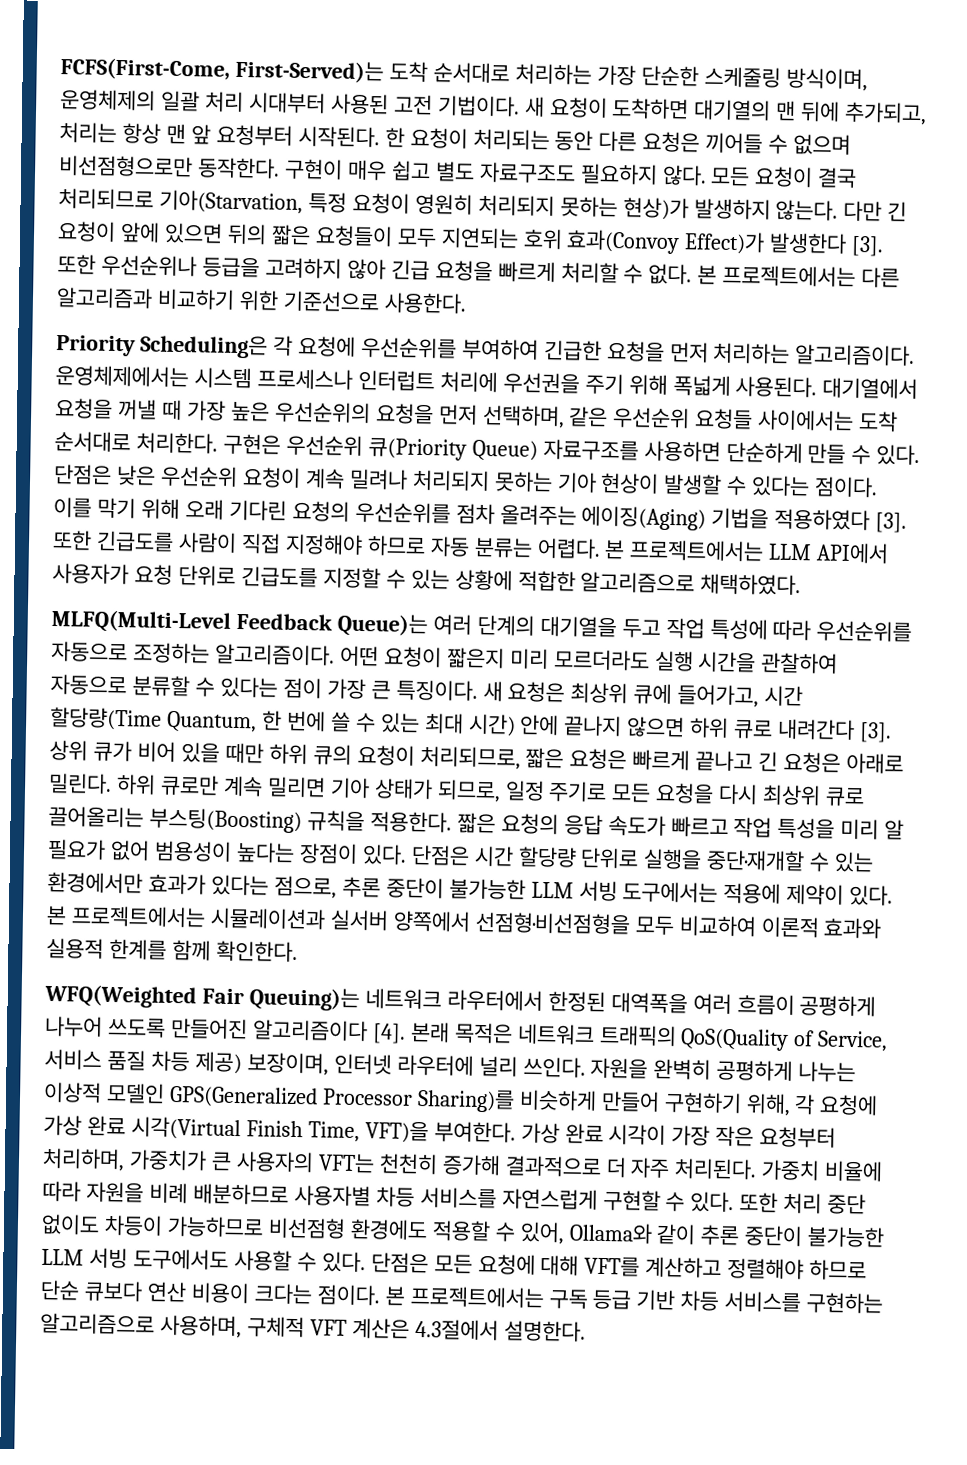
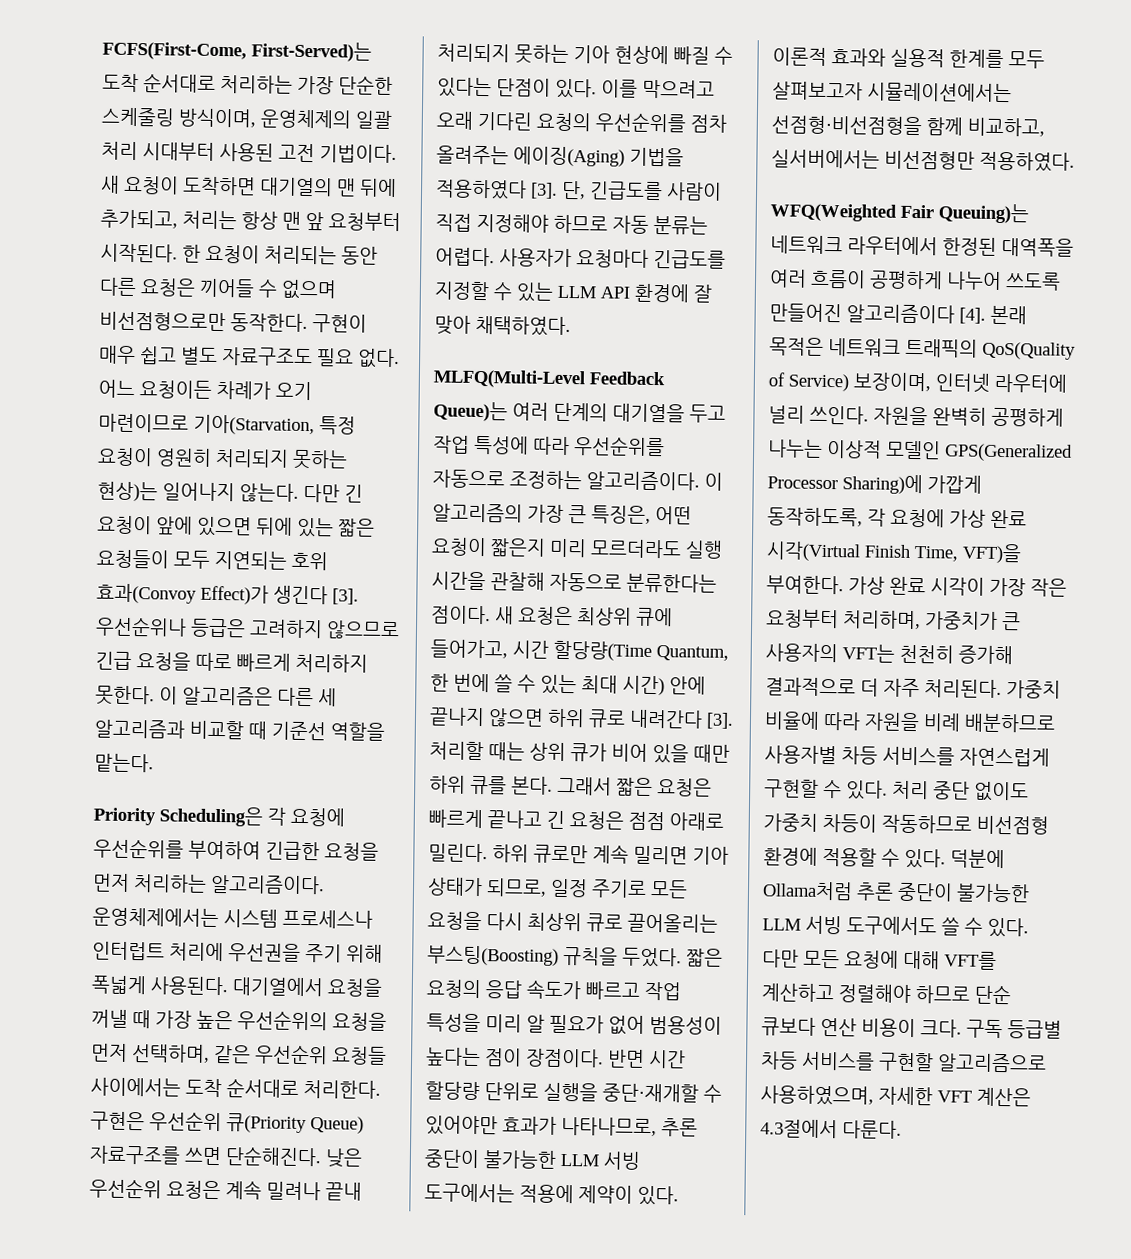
[579,163,858,188] [58,188,154,210] 필요하지 않다. 모든 요청이 결국 처리되므로 -> [317,348,400,369] [98,379,312,401] [98,413,189,433] 필요 없다. 어느 요청이든 차례가 오기 마련이므로
[622,197,771,221] 현상)가 발생하지 -> [97,481,235,502] 현상)는 일어나지
[226,223,267,245] 뒤의 -> [256,517,334,538] 뒤에 있는
[769,232,885,257] [57,254,901,288] [56,287,467,314] 발생한다 [3]. 또한 우선순위나 등급을 고려하지 않아 긴급 요청을 빠르게 처리할 수 없다. 본 프로젝트에서는 다른 알고리즘과 비교하기 위한 기준선으로 사용한다. -> [273,585,359,605] [95,616,400,640] [95,651,368,673] [95,685,337,707] [94,719,385,741] [94,753,154,773] 생긴다 [3]. 우선순위나 등급은 고려하지 않으므로 긴급 요청을 따로 빠르게 처리하지 못한다. 이 알고리즘은 다른 세 알고리즘과 비교할 때 기준선 역할을 맡는다.
[643,440,921,466] [53,463,112,485] 사용하면 단순하게 만들 수 있다. 단점은 -> [184,1146,322,1167] 쓰면 단순해진다.
[241,467,301,488] 요청이 -> [166,1180,221,1200] 요청은
(408, 479) none -> [325,1182,362,1201] 끝내
[600,472,879,498] [53,496,180,520] 현상이 발생할 수 있다는 점이다. 이를 막기 위해 -> [614,45,733,65] [437,77,715,99] 현상에 빠질 수 있다는 단점이 있다. 이를 막으려고
[52,529,92,551] 또한 -> [561,180,586,200] 단,
[604,539,890,564] [52,562,696,594] 본 프로젝트에서는 LLM API에서 사용자가 요청 단위로 긴급도를 지정할 수 있는 상황에 적합한 알고리즘으로 -> [499,248,726,269] [434,281,712,303] [434,315,471,335] 사용자가 요청마다 긴급도를 지정할 수 있는 LLM API 환경에 잘 맞아
(335, 654) none -> [704,472,723,491] [432,503,651,524] 이 알고리즘의 가장 큰 특징은,
[761,652,839,674] [50,673,478,701] 관찰하여 자동으로 분류할 수 있다는 점이 가장 큰 특징이다. -> [490,572,717,593] [431,605,491,625] 관찰해 자동으로 분류한다는 점이다.
(893, 732) none -> [429,741,525,761] 처리할 때는
[312,744,521,770] 큐의 요청이 처리되므로, -> [470,775,612,796] 큐를 본다. 그래서
(842, 762) none -> [628,811,665,831] 점점
[369,811,452,833] 적용한다. -> [622,947,682,968] 두었다.
[298,843,470,866] 장점이 있다. 단점은 -> [484,1048,645,1068] 점이 장점이다. 반면
[834,851,875,873] [47,871,337,899] 있는 환경에서만 효과가 있다는 점으로, -> [425,1115,657,1137] 있어야만 효과가 나타나므로,
[46,905,883,939] [46,937,298,963] 본 프로젝트에서는 시뮬레이션과 실서버 양쪽에서 선점형·비선점형을 모두 비교하여 이론적 효과와 실용적 한계를 함께 확인한다. -> [772,47,1045,69] [772,81,1012,103] [771,115,1045,137] [771,149,1075,172] 이론적 효과와 실용적 한계를 모두 살펴보고자 시뮬레이션에서는 선점형·비선점형을 함께 비교하고, 실서버에서는 비선점형만 적용하였다.
[817,1030,889,1052] [44,1048,242,1075] Service, 서비스 품질 차등 제공) -> [788,373,849,392] Service)
[416,1088,791,1117] Sharing)를 비슷하게 만들어 구현하기 위해, -> [842,474,982,495] [767,507,863,527] Sharing)에 가깝게 동작하도록,
[739,1192,779,1213] 또한 -> (888, 790) none
[103,1214,697,1245] 차등이 가능하므로 비선점형 환경에도 적용할 수 있어, Ollama와 같이 -> [763,813,1049,835] [763,847,1005,869] [762,881,853,901] 가중치 차등이 작동하므로 비선점형 환경에 적용할 수 있다. 덕분에 Ollama처럼
[233,1250,429,1274] 사용할 수 있다. 단점은 -> [941,917,1029,938] [762,949,799,968] 쓸 수 있다. 다만
[253,1283,884,1314] [40,1312,305,1339] 크다는 점이다. 본 프로젝트에서는 구독 등급 기반 차등 서비스를 구현하는 알고리즘으로 사용하며, 구체적 -> [920,1019,1062,1039] [760,1051,1047,1073] [760,1085,933,1106] 크다. 구독 등급별 차등 서비스를 구현할 알고리즘으로 사용하였으며, 자세한
[503,1320,586,1342] 설명한다. -> [842,1120,902,1139] 다룬다.

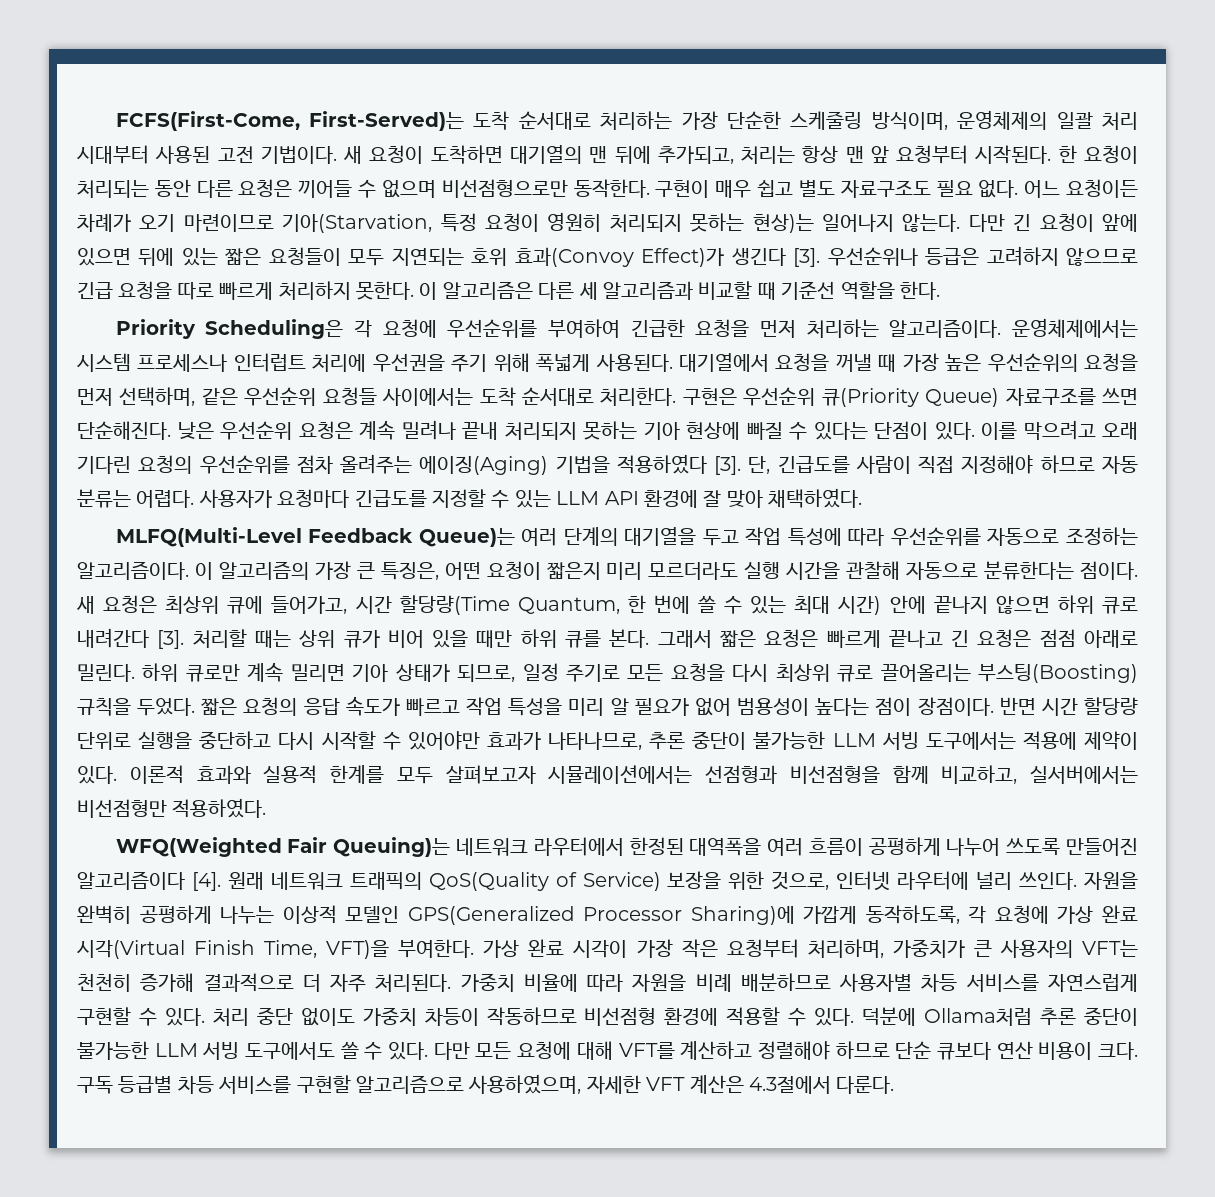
[94,753,154,773] 맡는다. -> [899,281,940,300] 한다.
[602,1083,699,1103] 중단·재개할 -> [199,731,376,750] 중단하고 다시 시작할
[771,115,922,136] 선점형·비선점형을 -> [705,765,880,784] 선점형과 비선점형을
[990,305,1027,325] [769,337,824,356] 본래 목적은 -> [227,872,264,890] 원래
[853,372,931,392] 보장이며, -> [667,871,830,890] 보장을 위한 것으로,

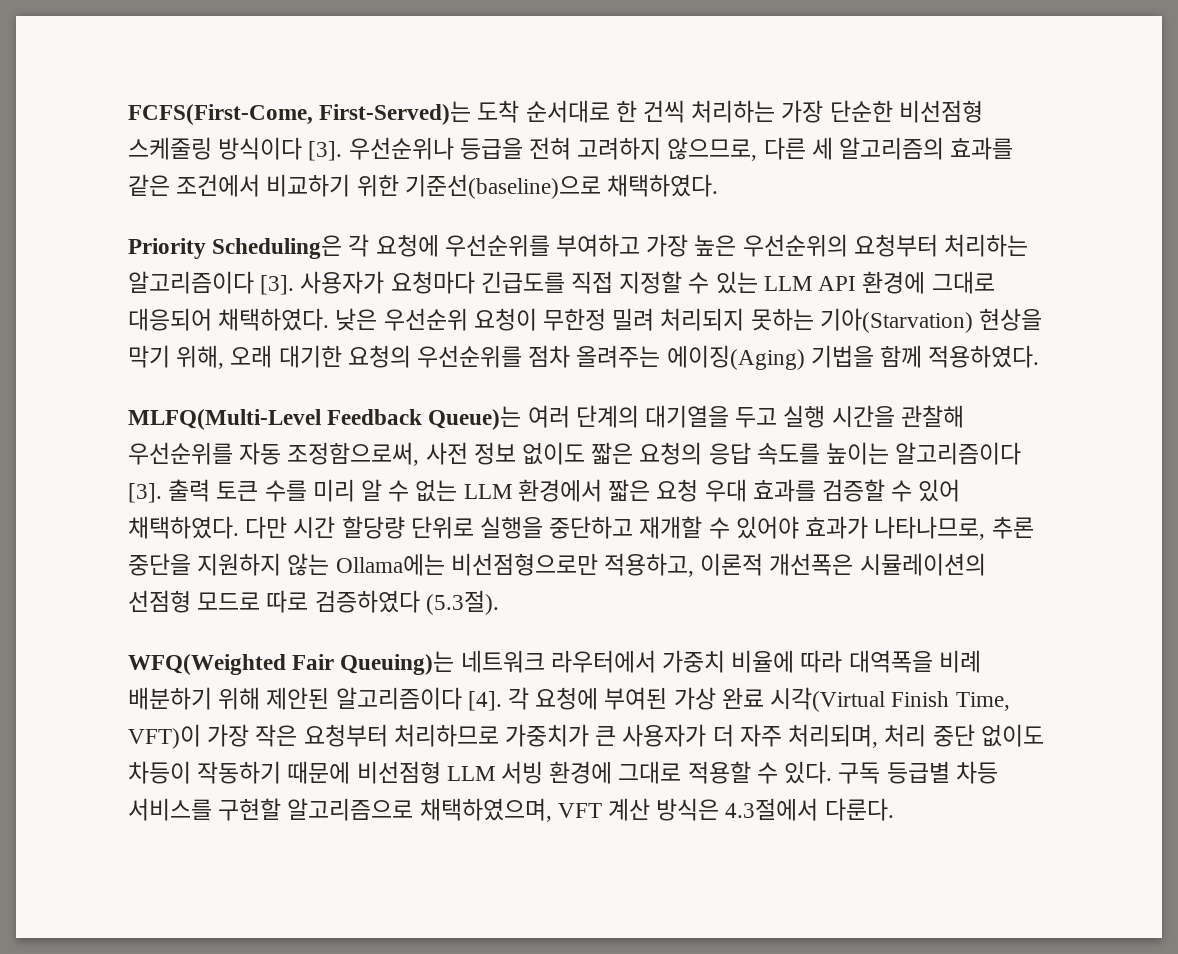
(591, 120) none -> [615,100,686,123] 한 건씩
[790,110,1139,130] [77,145,1139,164] [77,179,1139,198] [77,212,1138,233] [77,246,1138,267] [77,281,940,300] 스케줄링 방식이며, 운영체제의 일괄 처리 시대부터 사용된 고전 기법이다. 새 요청이 도착하면 대기열의 맨 뒤에 추가되고, 처리는 항상 맨 앞 요청부터 시작된다. 한 요청이 처리되는 동안 다른 요청은 끼어들 수 없으며 비선점형으로만 동작한다. 구현이 매우 쉽고 별도 자료구조도 필요 없다. 어느 요청이든 차례가 오기 마련이므로 기아(Starvation, 특정 요청이 영원히 처리되지 못하는 현상)는 일어나지 않는다. 다만 긴 요청이 앞에 있으면 뒤에 있는 짧은 요청들이 모두 지연되는 호위 효과(Convoy Effect)가 생긴다 [3]. 우선순위나 등급은 고려하지 않으므로 긴급 요청을 따로 빠르게 처리하지 못한다. 이 알고리즘은 다른 세 알고리즘과 비교할 때 기준선 역할을 한다. -> [898,100,983,123] [128,137,1014,161] [128,174,719,199] 비선점형 스케줄링 방식이다 [3]. 우선순위나 등급을 전혀 고려하지 않으므로, 다른 세 알고리즘의 효과를 같은 조건에서 비교하기 위한 기준선(baseline)으로 채택하였다.
[547,318,1139,338] [77,353,1138,372] [77,387,1138,407] [77,420,1138,440] [77,456,131,474] 부여하여 긴급한 요청을 먼저 처리하는 알고리즘이다. 운영체제에서는 시스템 프로세스나 인터럽트 처리에 우선권을 주기 위해 폭넓게 사용된다. 대기열에서 요청을 꺼낼 때 가장 높은 우선순위의 요청을 먼저 선택하며, 같은 우선순위 요청들 사이에서는 도착 순서대로 처리한다. 구현은 우선순위 큐(Priority Queue) 자료구조를 쓰면 단순해진다. 낮은 우선순위 요청은 계속 밀려나 끝내 처리되지 못하는 기아 현상에 빠질 수 있다는 단점이 있다. 이를 막으려고 오래 기다린 -> [556,234,1029,257] [128,271,995,295] [128,308,1043,333] [128,345,342,369] 부여하고 가장 높은 우선순위의 요청부터 처리하는 알고리즘이다 [3]. 사용자가 요청마다 긴급도를 직접 지정할 수 있는 LLM API 환경에 그대로 대응되어 채택하였다. 낮은 우선순위 요청이 무한정 밀려 처리되지 못하는 기아(Starvation) 현상을 막기 위해, 오래 대기한
[616,454,1138,475] [77,488,863,508] 적용하였다 [3]. 단, 긴급도를 사람이 직접 지정해야 하므로 자동 분류는 어렵다. 사용자가 요청마다 긴급도를 지정할 수 있는 LLM API 환경에 잘 맞아 채택하였다. -> [880,345,1040,368] 함께 적용하였다.
[745,527,1138,546] [77,561,1138,580] [76,595,1138,615] [77,628,1138,649] [77,662,1138,683] [77,696,1036,716] 작업 특성에 따라 우선순위를 자동으로 조정하는 알고리즘이다. 이 알고리즘의 가장 큰 특징은, 어떤 요청이 짧은지 미리 모르더라도 실행 시간을 관찰해 자동으로 분류한다는 점이다. 새 요청은 최상위 큐에 들어가고, 시간 할당량(Time Quantum, 한 번에 쓸 수 있는 최대 시간) 안에 끝나지 않으면 하위 큐로 내려간다 [3]. 처리할 때는 상위 큐가 비어 있을 때만 하위 큐를 본다. 그래서 짧은 요청은 빠르게 끝나고 긴 요청은 점점 아래로 밀린다. 하위 큐로만 계속 밀리면 기아 상태가 되므로, 일정 주기로 모든 요청을 다시 최상위 큐로 끌어올리는 부스팅(Boosting) 규칙을 두었다. 짧은 요청의 응답 속도가 빠르고 작업 특성을 미리 알 필요가 없어 범용성이 높다는 점이 장점이다. 반면 -> [783,405,964,428] [128,442,1022,466] [128,479,961,503] [128,516,288,539] 실행 시간을 관찰해 우선순위를 자동 조정함으로써, 사전 정보 없이도 짧은 요청의 응답 속도를 높이는 알고리즘이다 [3]. 출력 토큰 수를 미리 알 수 없는 LLM 환경에서 짧은 요청 우대 효과를 검증할 수 있어 채택하였다. 다만
[278,731,1138,750] [77,765,1138,784] [77,798,267,818] 다시 시작할 수 있어야만 효과가 나타나므로, 추론 중단이 불가능한 LLM 서빙 도구에서는 적용에 제약이 있다. 이론적 효과와 실용적 한계를 모두 살펴보고자 시뮬레이션에서는 선점형과 비선점형을 함께 비교하고, 실서버에서는 비선점형만 적용하였다. -> [639,516,1034,540] [128,553,986,577] [128,590,499,615] 재개할 수 있어야 효과가 나타나므로, 추론 중단을 지원하지 않는 Ollama에는 비선점형으로만 적용하고, 이론적 개선폭은 시뮬레이션의 선점형 모드로 따로 검증하였다 (5.3절).
[629,837,1138,856] [77,871,1138,891] [77,905,1049,925] 한정된 대역폭을 여러 흐름이 공평하게 나누어 쓰도록 만들어진 알고리즘이다 [4]. 원래 네트워크 트래픽의 QoS(Quality of Service) 보장을 위한 것으로, 인터넷 라우터에 널리 쓰인다. 자원을 완벽히 공평하게 나누는 이상적 모델인 GPS(Generalized Processor Sharing)에 가깝게 동작하도록, 각 요청에 -> [662,650,981,673] [128,687,668,711] 가중치 비율에 따라 대역폭을 비례 배분하기 위해 제안된 알고리즘이다 [4]. 각 요청에 부여된
[326,939,628,959] VFT)을 부여한다. 가상 완료 시각이 -> [128,724,201,749] VFT)이
[807,939,884,958] 처리하며, -> [393,724,499,747] 처리하므로
[999,939,1139,958] [77,973,1138,992] [77,1007,1139,1026] [77,1041,1139,1060] 사용자의 VFT는 천천히 증가해 결과적으로 더 자주 처리된다. 가중치 비율에 따라 자원을 비례 배분하므로 사용자별 차등 서비스를 자연스럽게 구현할 수 있다. 처리 중단 없이도 가중치 차등이 작동하므로 비선점형 환경에 적용할 수 있다. 덕분에 Ollama처럼 추론 중단이 불가능한 LLM 서빙 도구에서도 쓸 수 있다. 다만 모든 요청에 대해 VFT를 계산하고 정렬해야 하므로 단순 큐보다 연산 비용이 크다. -> [622,724,1044,748] [128,761,833,784] 사용자가 더 자주 처리되며, 처리 중단 없이도 차등이 작동하기 때문에 비선점형 LLM 서빙 환경에 그대로 적용할 수 있다.
[468,1074,744,1094] 사용하였으며, 자세한 VFT 계산은 -> [419,798,720,822] 채택하였으며, VFT 계산 방식은

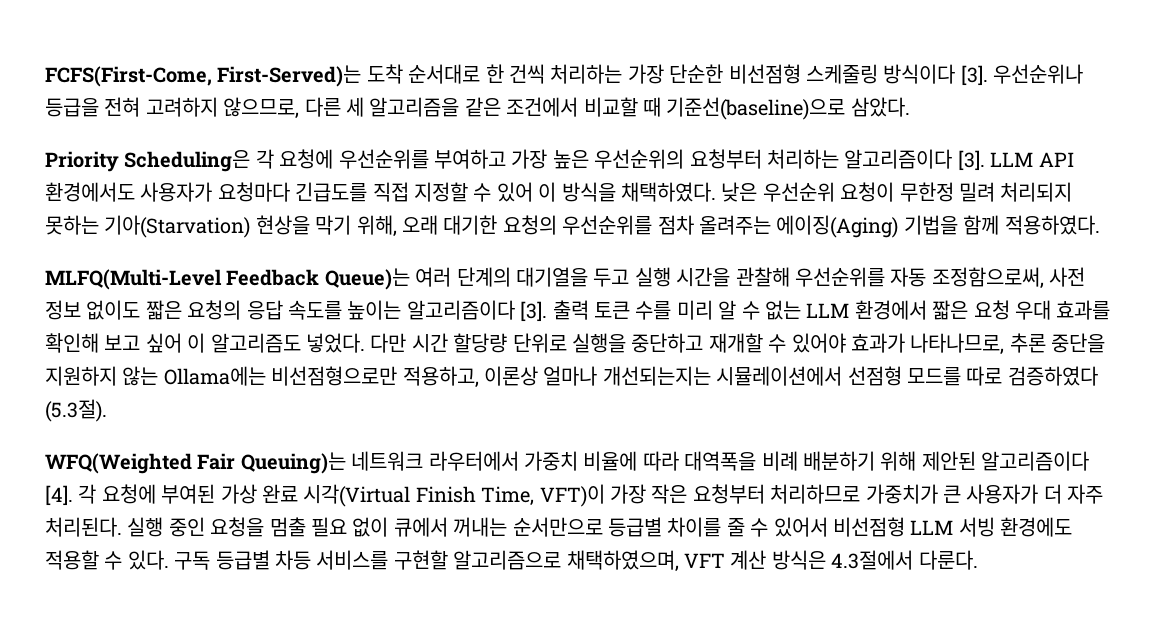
[839,137,1014,160] [128,174,719,199] 알고리즘의 효과를 같은 조건에서 비교하기 위한 기준선(baseline)으로 채택하였다. -> [369,97,910,120] 알고리즘을 같은 조건에서 비교할 때 기준선(baseline)으로 삼았다.
(295, 285) none -> [990,152,1074,167] [45,182,135,202] LLM API 환경에서도
[715,271,995,294] [128,308,212,331] 있는 LLM API 환경에 그대로 대응되어 -> [496,182,616,202] 있어 이 방식을
[821,479,961,502] [128,516,239,539] 검증할 수 있어 채택하였다. -> [45,333,365,353] 확인해 보고 싶어 이 알고리즘도 넣었다.
[700,553,986,576] [128,590,261,613] 이론적 개선폭은 시뮬레이션의 선점형 모드로 -> [484,366,961,386] 이론상 얼마나 개선되는지는 시뮬레이션에서 선점형 모드를
[788,724,1044,748] [128,761,351,784] 처리되며, 처리 중단 없이도 차등이 작동하기 때문에 -> [45,517,828,537] 처리된다. 실행 중인 요청을 멈출 필요 없이 큐에서 꺼내는 순서만으로 등급별 차이를 줄 수 있어서
[549,761,682,784] 환경에 그대로 -> [1000,517,1073,537] 환경에도

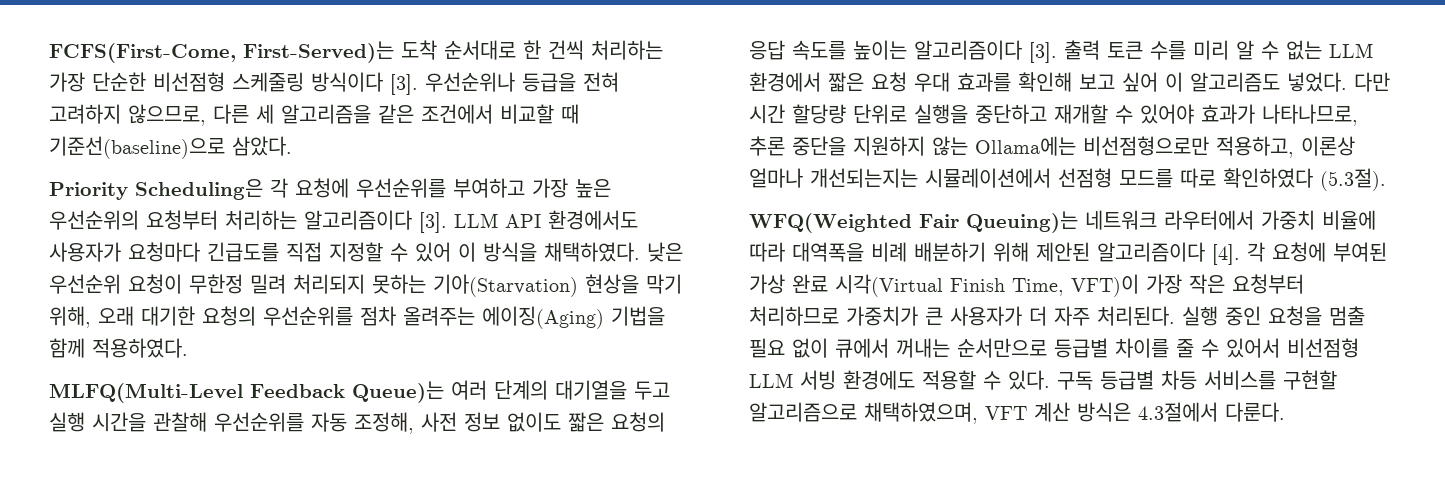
[931,267,1044,289] 조정함으로써, -> [354,412,414,434] 조정해,
[1007,366,1098,386] 검증하였다 -> [1223,168,1313,188] 확인하였다

